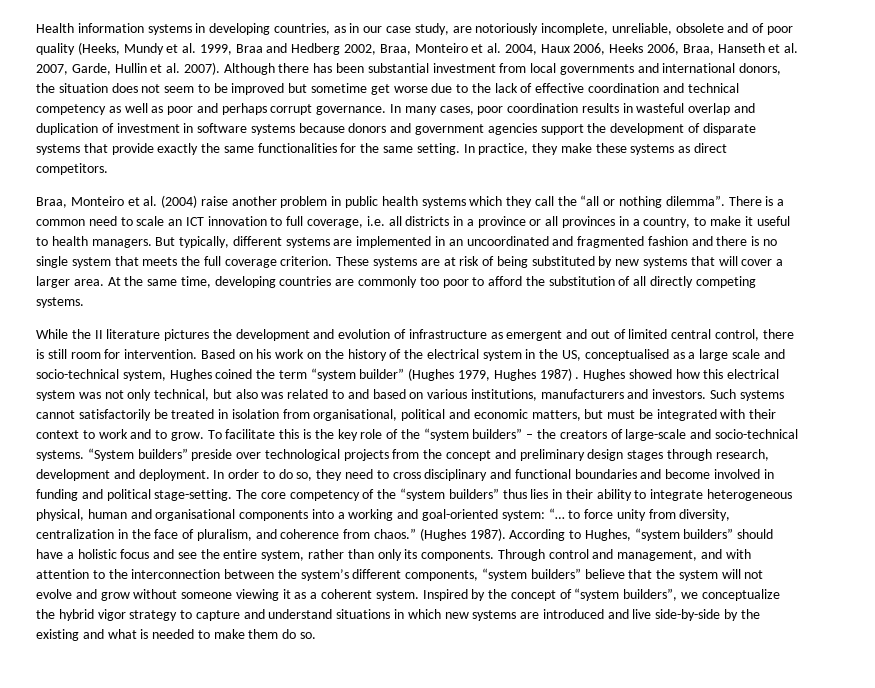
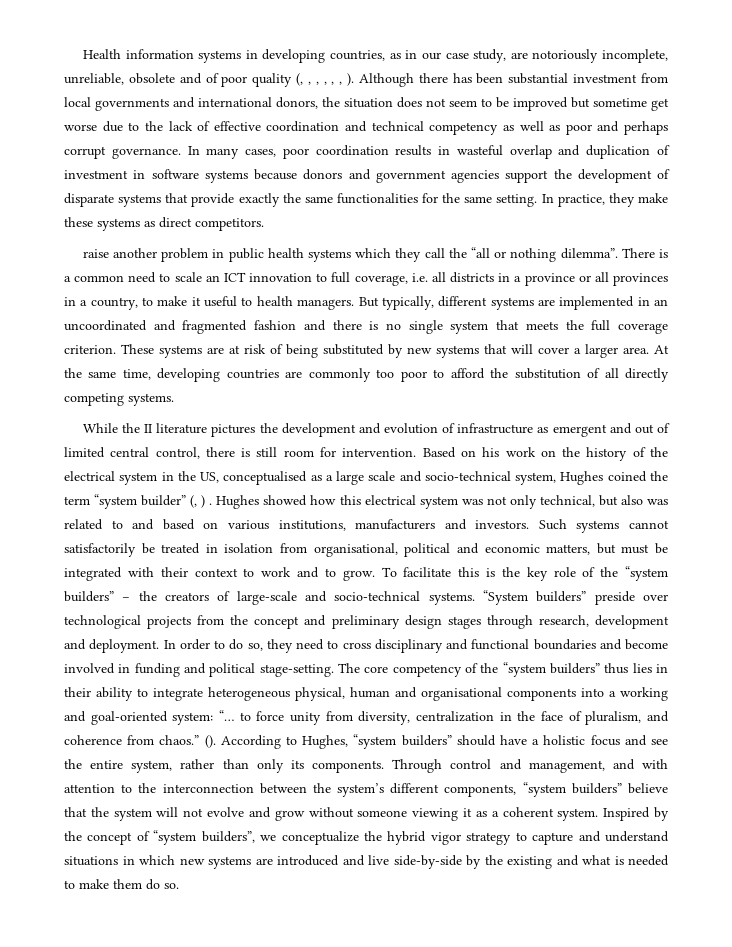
[77,42,799,55] [36,62,220,75] (Heeks, Mundy et al. 1999, Braa and Hedberg 2002, Braa, Monteiro et al. 2004, Haux 2006, Heeks 2006, Braa, Hanseth et al. 2007, Garde, Hullin et al. 2007). -> [296,73,355,86] (, , , , , , ).
[36,195,198,208] Braa, Monteiro et al. (2004) -> (264, 224) none
[408,368,572,381] (Hughes 1979, Hughes 1987) -> [190,495,206,508] (, )
[419,528,506,541] (Hughes 1987). -> [204,735,216,748] ().

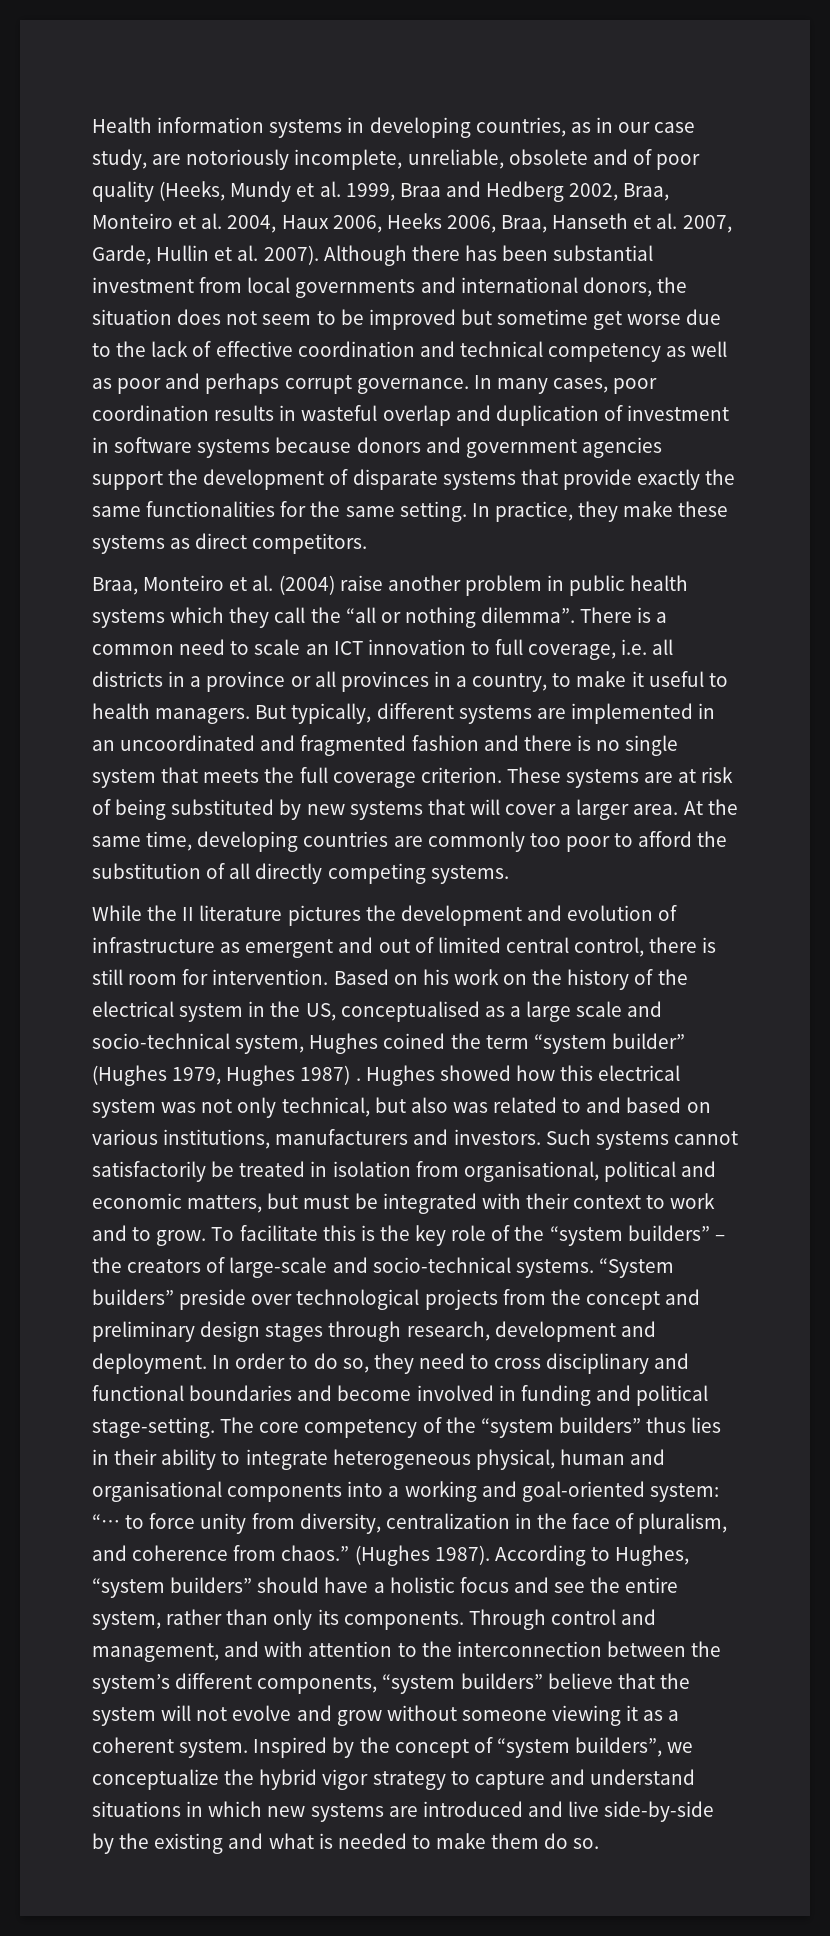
[296,73,355,86] (, , , , , , ). -> [159,181,670,202] [92,213,732,233] [92,245,319,265] (Heeks, Mundy et al. 1999, Braa and Hedberg 2002, Braa, Monteiro et al. 2004, Haux 2006, Heeks 2006, Braa, Hanseth et al. 2007, Garde, Hullin et al. 2007).
(264, 224) none -> [92,575,335,595] Braa, Monteiro et al. (2004)
[190,495,206,508] (, ) -> [92,1065,351,1086] (Hughes 1979, Hughes 1987)
[204,735,216,748] (). -> [354,1545,490,1566] (Hughes 1987).

